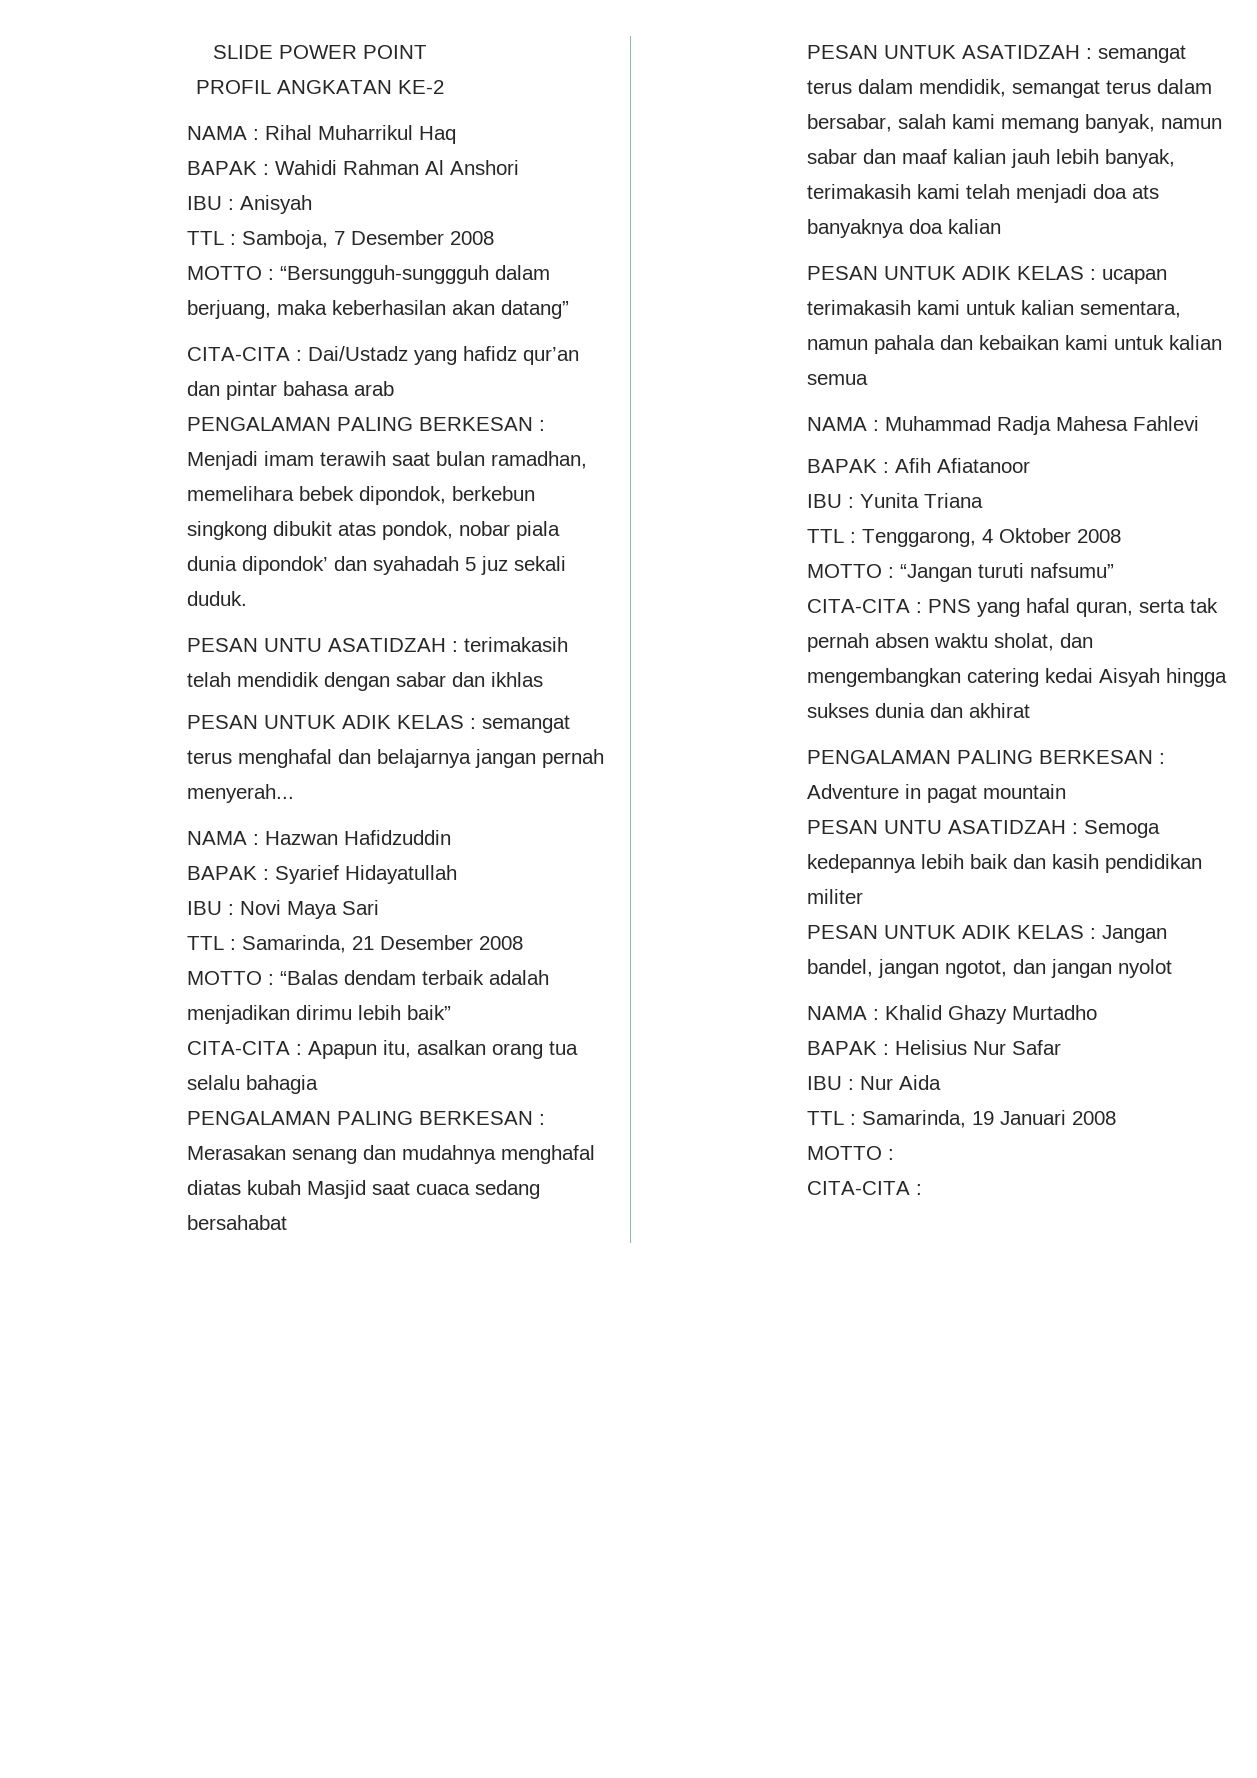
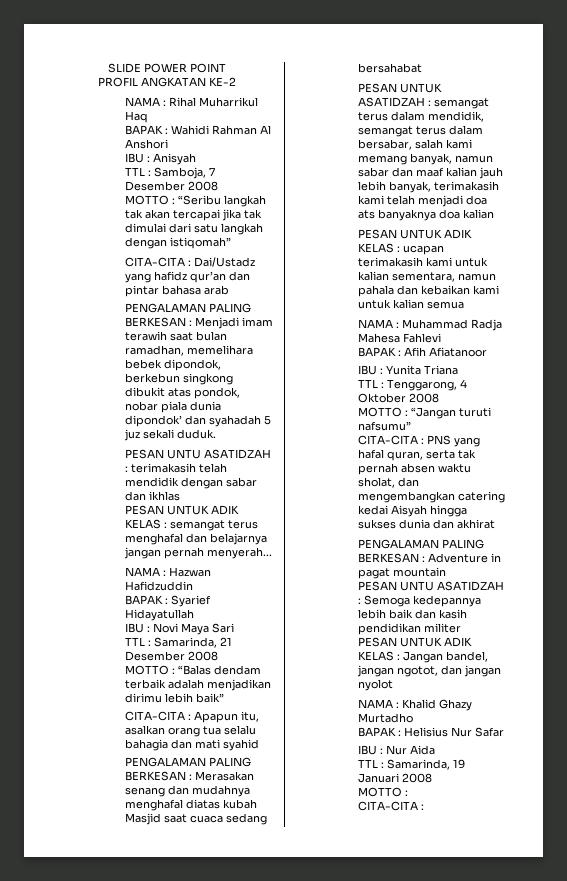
[280,265,551,284] [187,300,570,319] “Bersungguh-sunggguh dalam berjuang, maka keberhasilan akan datang” -> [177,195,266,207] [124,209,262,221] [124,223,263,235] [124,237,231,249] “Seribu langkah tak akan tercapai jika tak dimulai dari satu langkah dengan istiqomah”
(319, 1084) none -> [170,739,259,751] dan mati syahid

